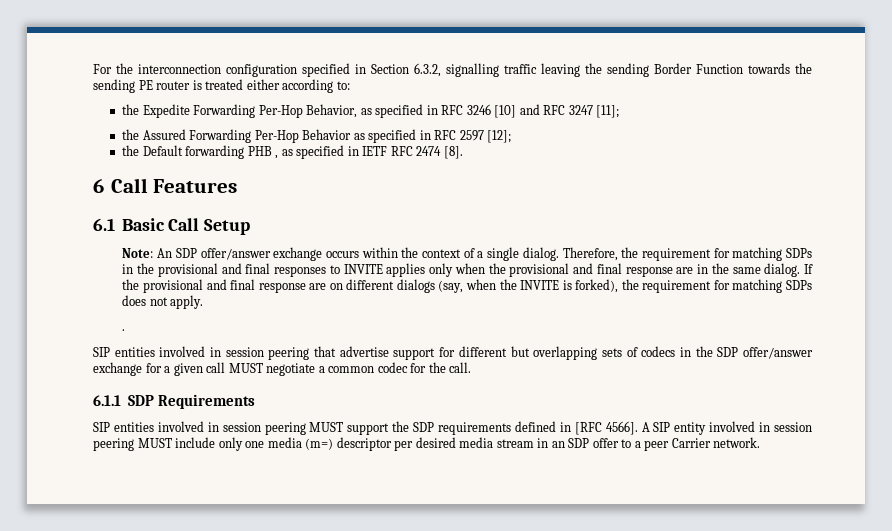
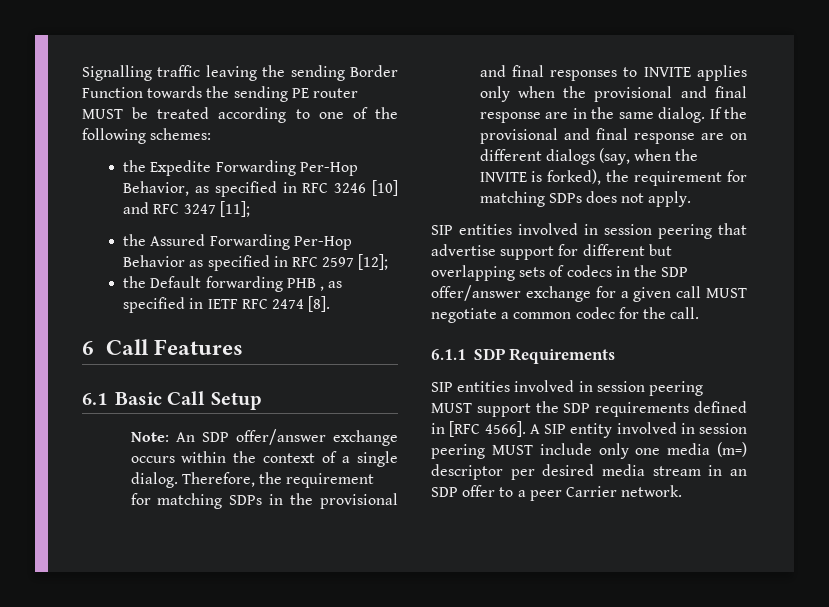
[93,63,499,77] For the interconnection configuration specified in Section 6.3.2, signalling -> [82,65,152,81] Signalling
[192,79,350,93] is treated either according to: -> [82,107,398,123] [82,128,212,144] MUST be treated according to one of the following schemes:
[122,329,126,331] // . -> (692, 199) none

